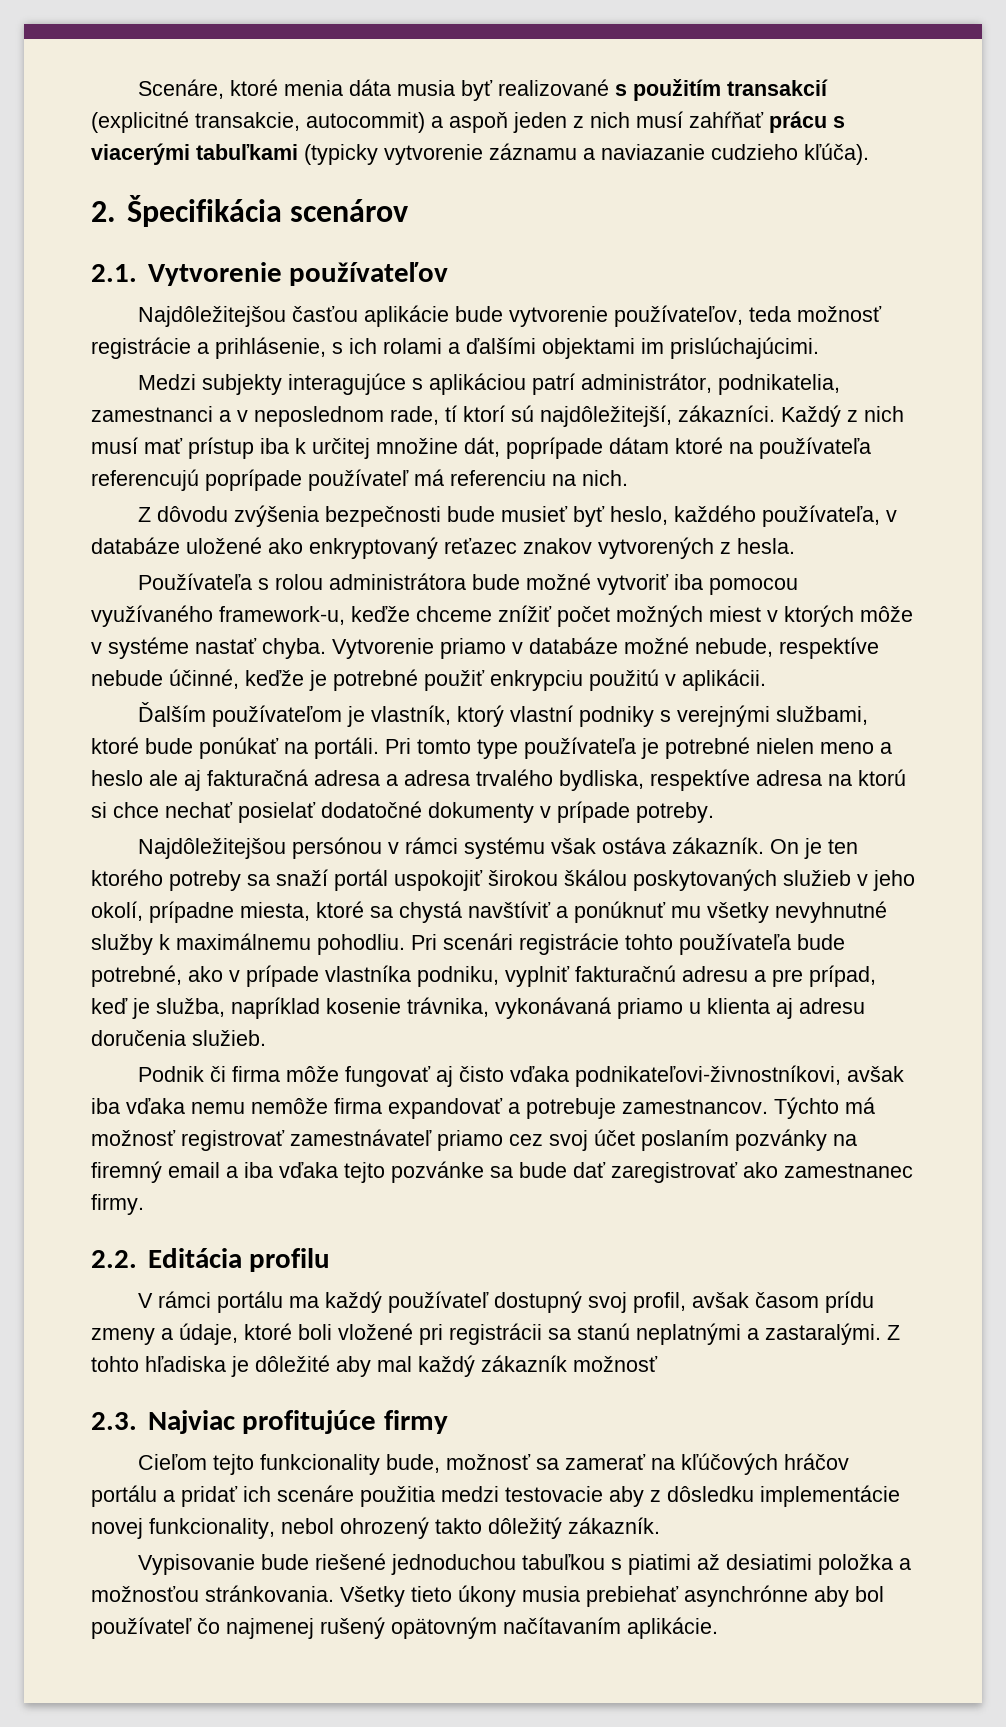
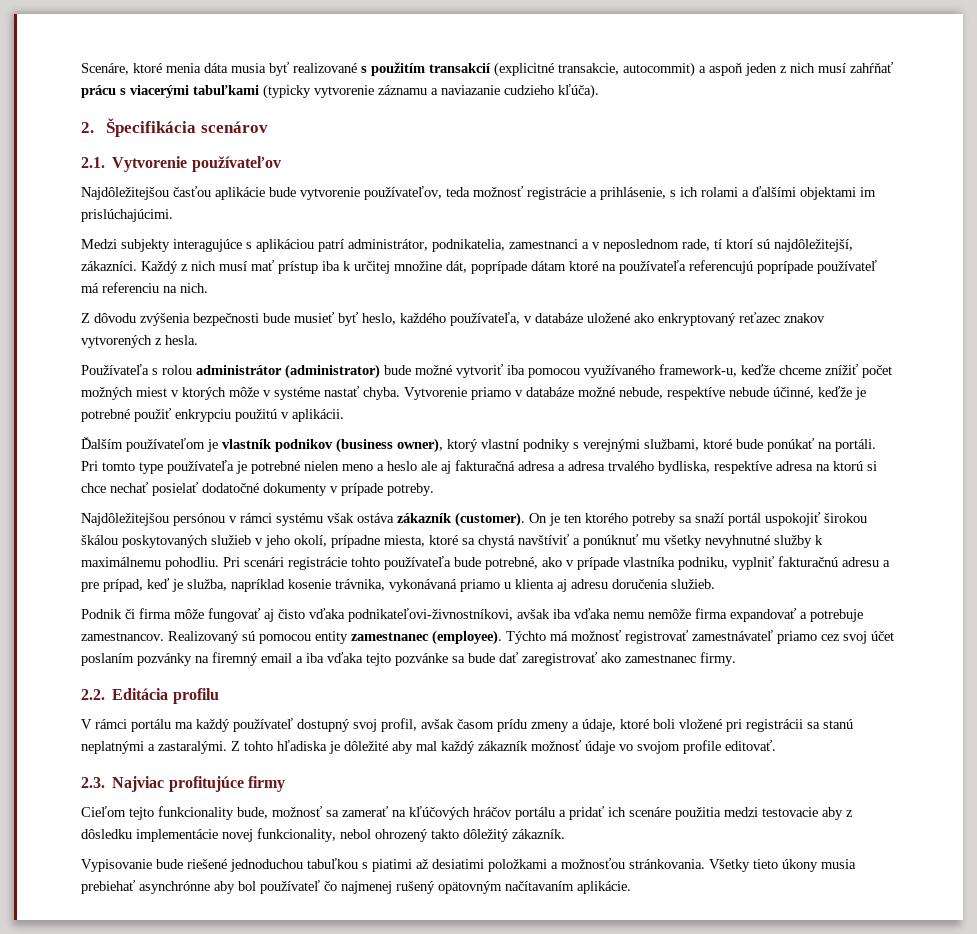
[329,573,467,590] administrátora -> [196,364,380,379] administrátor (administrator)
[371,705,452,725] vlastník, -> [222,438,443,453] vlastník podnikov (business owner),
[672,837,765,854] zákazník. -> [397,512,525,527] zákazník (customer).
(768, 1106) none -> [168,630,502,645] Realizovaný sú pomocou entity zamestnanec (employee).
(658, 1364) none -> [585,740,776,754] údaje vo svojom profile editovať.
[818,1554,894,1575] položka -> [488,859,547,872] položkami

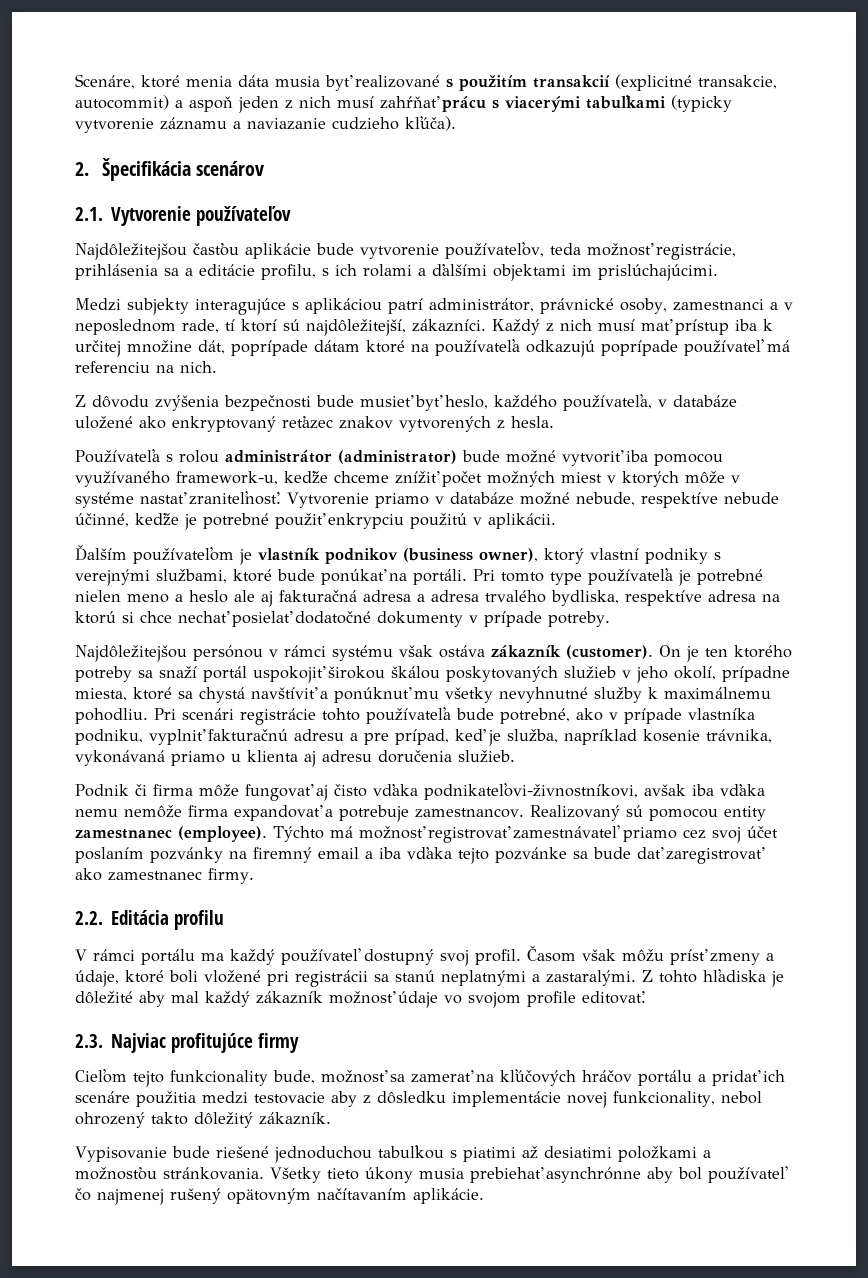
[527,187,666,200] registrácie a prihlásenie, -> [655,243,736,260] [75,264,316,280] registrácie, prihlásenia sa a editácie profilu,
[432,239,505,252] podnikatelia, -> [540,298,667,314] právnické osoby,
[689,260,753,274] referencujú -> [526,340,595,357] odkazujú
[363,387,400,400] chyba. -> [189,491,281,505] zraniteľnosť.
[381,718,527,732] profil, avšak časom prídu -> [475,945,708,965] profil. Časom však môžu prísť

